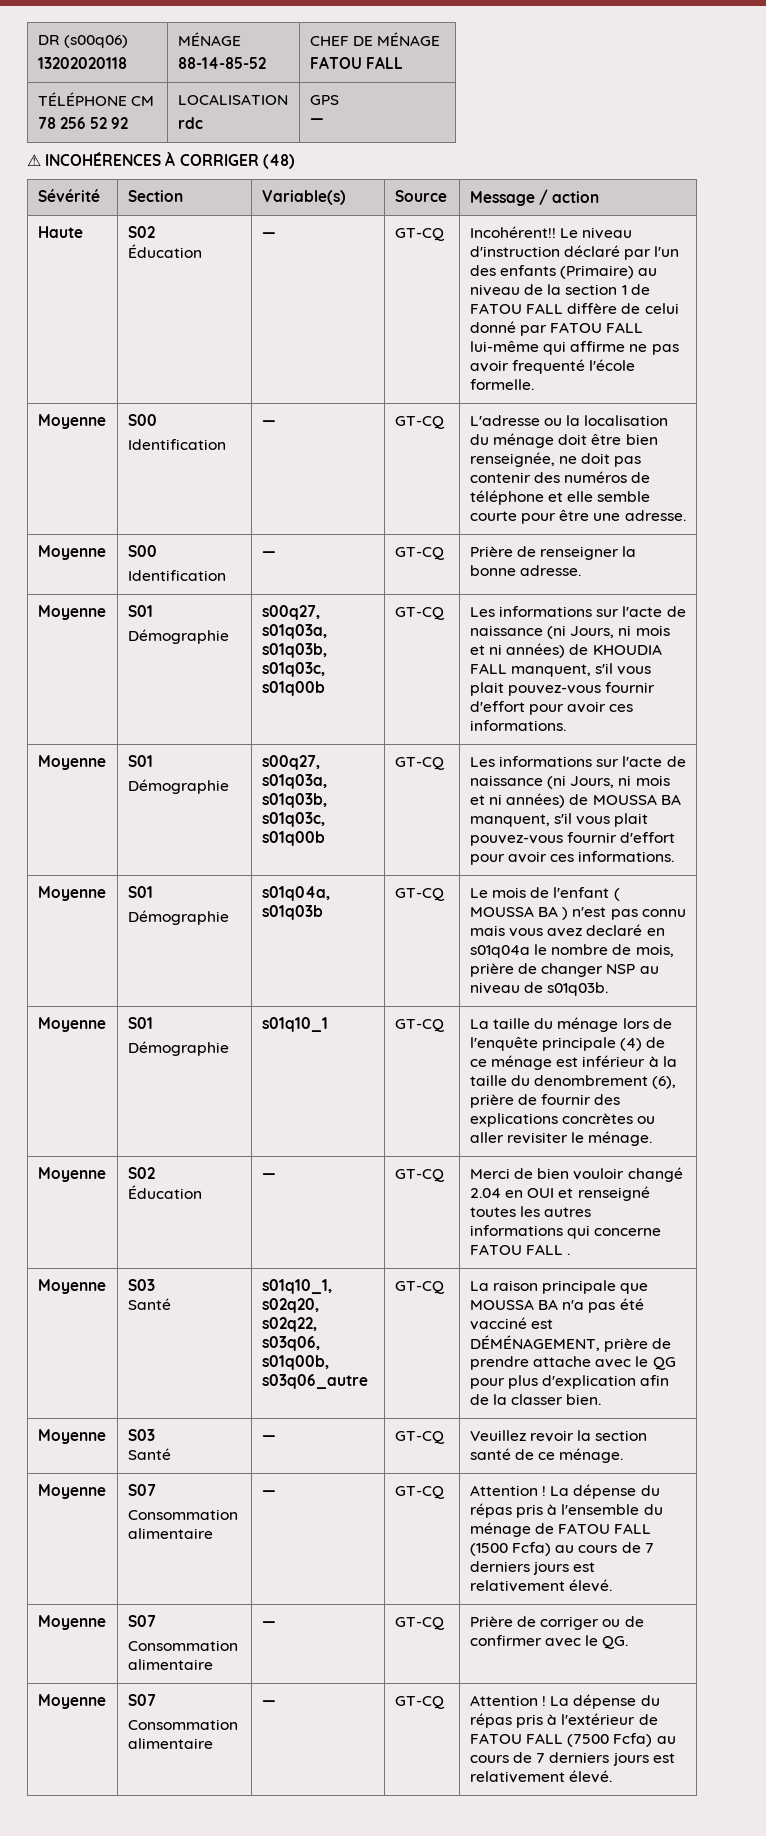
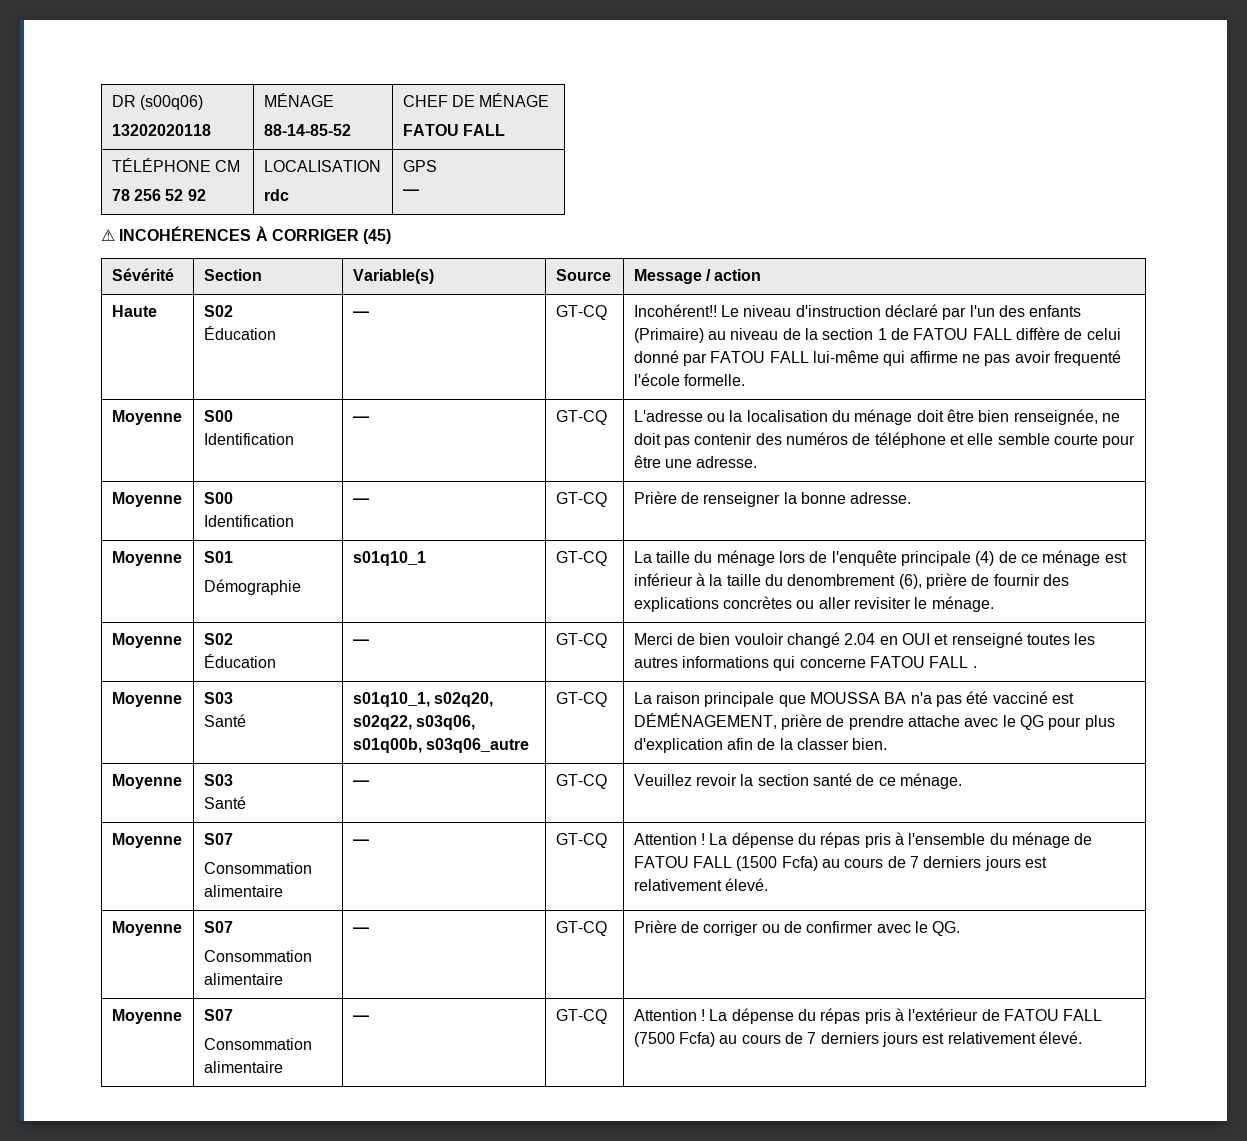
[262,154,295,169] (48) -> [363,229,392,244] (45)
[127,629,229,644] [261,605,320,620] [261,624,327,639] [261,643,327,658] [261,662,325,677] [261,681,325,696] [394,607,445,620] [469,606,686,617] [469,625,670,639] [469,643,662,658] [469,663,652,677] [469,682,656,696] [469,701,634,715] [469,720,566,731] [37,755,106,770] [127,755,153,767] [127,779,229,794] [261,755,320,770] [261,774,327,789] [261,793,327,808] [261,812,325,827] [261,831,325,846] [394,757,445,770] [469,756,686,767] [469,775,670,789] [469,793,681,808] [469,813,649,827] [469,832,676,846] [469,851,675,865] [37,886,106,901] [127,886,153,898] [127,910,229,925] [261,886,330,901] [261,905,323,920] [394,888,445,901] [469,887,620,901] [469,906,686,920] [469,924,665,937] [469,944,674,958] [469,963,659,977] [469,982,609,996] [37,1017,106,1032] [127,1017,153,1029] // Démographie | s00q27, s01q03a, s01q03b, s01q03c, s01q00b | GT-CQ | Les informations sur l'acte de naissance (ni Jours, ni mois et ni années) de KHOUDIA FALL manquent, s'il vous plait pouvez-vous fournir d'effort pour avoir ces informations. // Moyenne | S01 // Démographie | s00q27, s01q03a, s01q03b, s01q03c, s01q00b | GT-CQ | Les informations sur l'acte de naissance (ni Jours, ni mois et ni années) de MOUSSA BA manquent, s'il vous plait pouvez-vous fournir d'effort pour avoir ces informations. // Moyenne | S01 // Démographie | s01q04a, s01q03b | GT-CQ | Le mois de l'enfant ( MOUSSA BA ) n'est pas connu mais vous avez declaré en s01q04a le nombre de mois, prière de changer NSP au niveau de s01q03b. // Moyenne | S01 -> (233, 557) none

